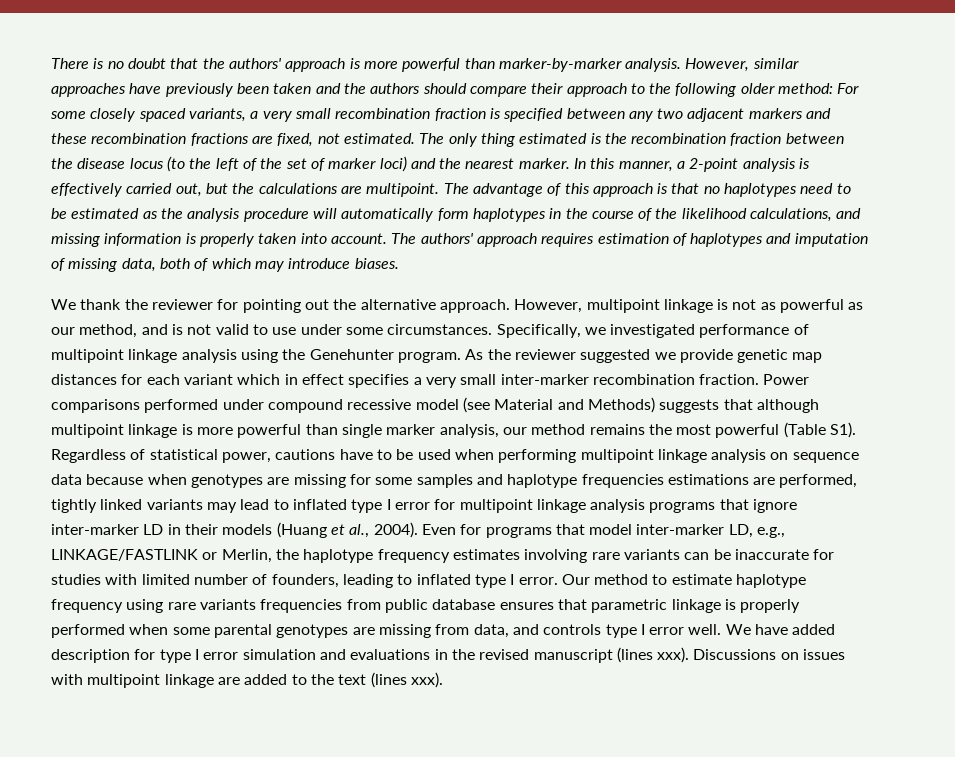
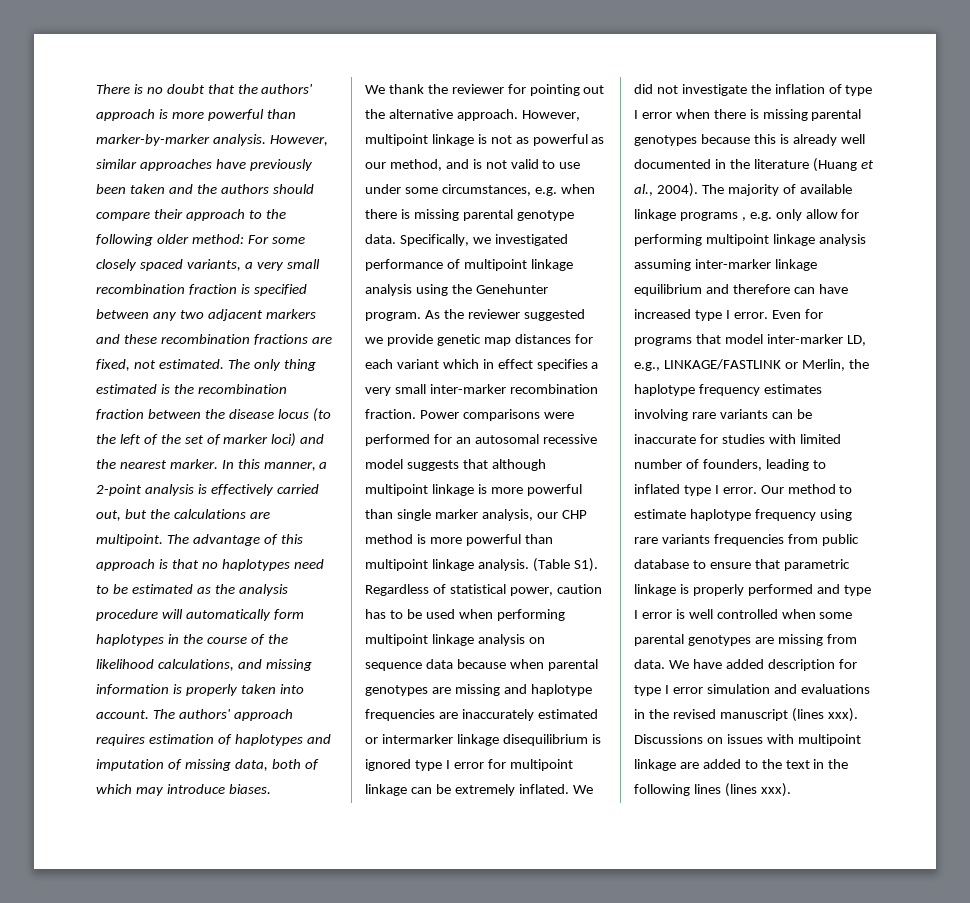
[387,324,493,335] circumstances. -> [441,184,595,196] [365,209,574,221] [365,234,396,244] circumstances, e.g. when there is missing parental genotype data.
[144,397,655,413] performed under compound recessive model (see Material and Methods) -> [543,412,574,419] [365,434,597,446] [365,459,403,469] were performed for an autosomal recessive model
[531,424,780,438] method remains the most powerful -> [561,510,587,519] [365,534,553,546] [365,559,529,571] CHP method is more powerful than multipoint linkage analysis.
[275,449,373,460] cautions have -> [556,584,602,594] [365,609,386,619] caution has
[190,474,858,488] [51,499,347,513] genotypes are missing for some samples and haplotype frequencies estimations are performed, tightly linked variants may lead to inflated -> [547,659,598,671] [365,684,592,696] [365,709,598,721] [365,734,601,746] [365,759,411,771] parental genotypes are missing and haplotype frequencies are inaccurately estimated or intermarker linkage disequilibrium is ignored
[590,499,798,513] [51,522,418,538] analysis programs that ignore inter-marker LD in their models (Huang et al., 2004). -> [410,784,593,796] [634,84,873,96] [634,109,862,121] [634,134,865,146] [634,158,874,172] [634,183,852,197] [634,209,860,221] [634,234,866,246] [634,259,817,271] [634,284,848,296] [634,309,768,321] can be extremely inflated. We did not investigate the inflation of type I error when there is missing parental genotypes because this is already well documented in the literature (Huang et al., 2004). The majority of available linkage programs , e.g. only allow for performing multipoint linkage analysis assuming inter-marker linkage equilibrium and therefore can have increased type I error.
[499,602,554,610] ensures -> [692,560,751,569] to ensure
(125, 631) none -> [816,584,871,596] [634,609,778,619] and type I error is well controlled
[473,624,722,638] data, and controls type I error well. -> [634,659,665,669] data.
(367, 679) none -> [813,759,849,769] [634,784,721,796] in the following lines

